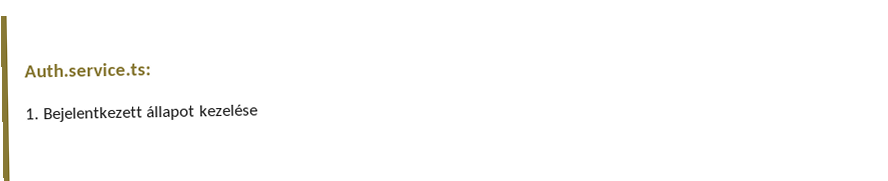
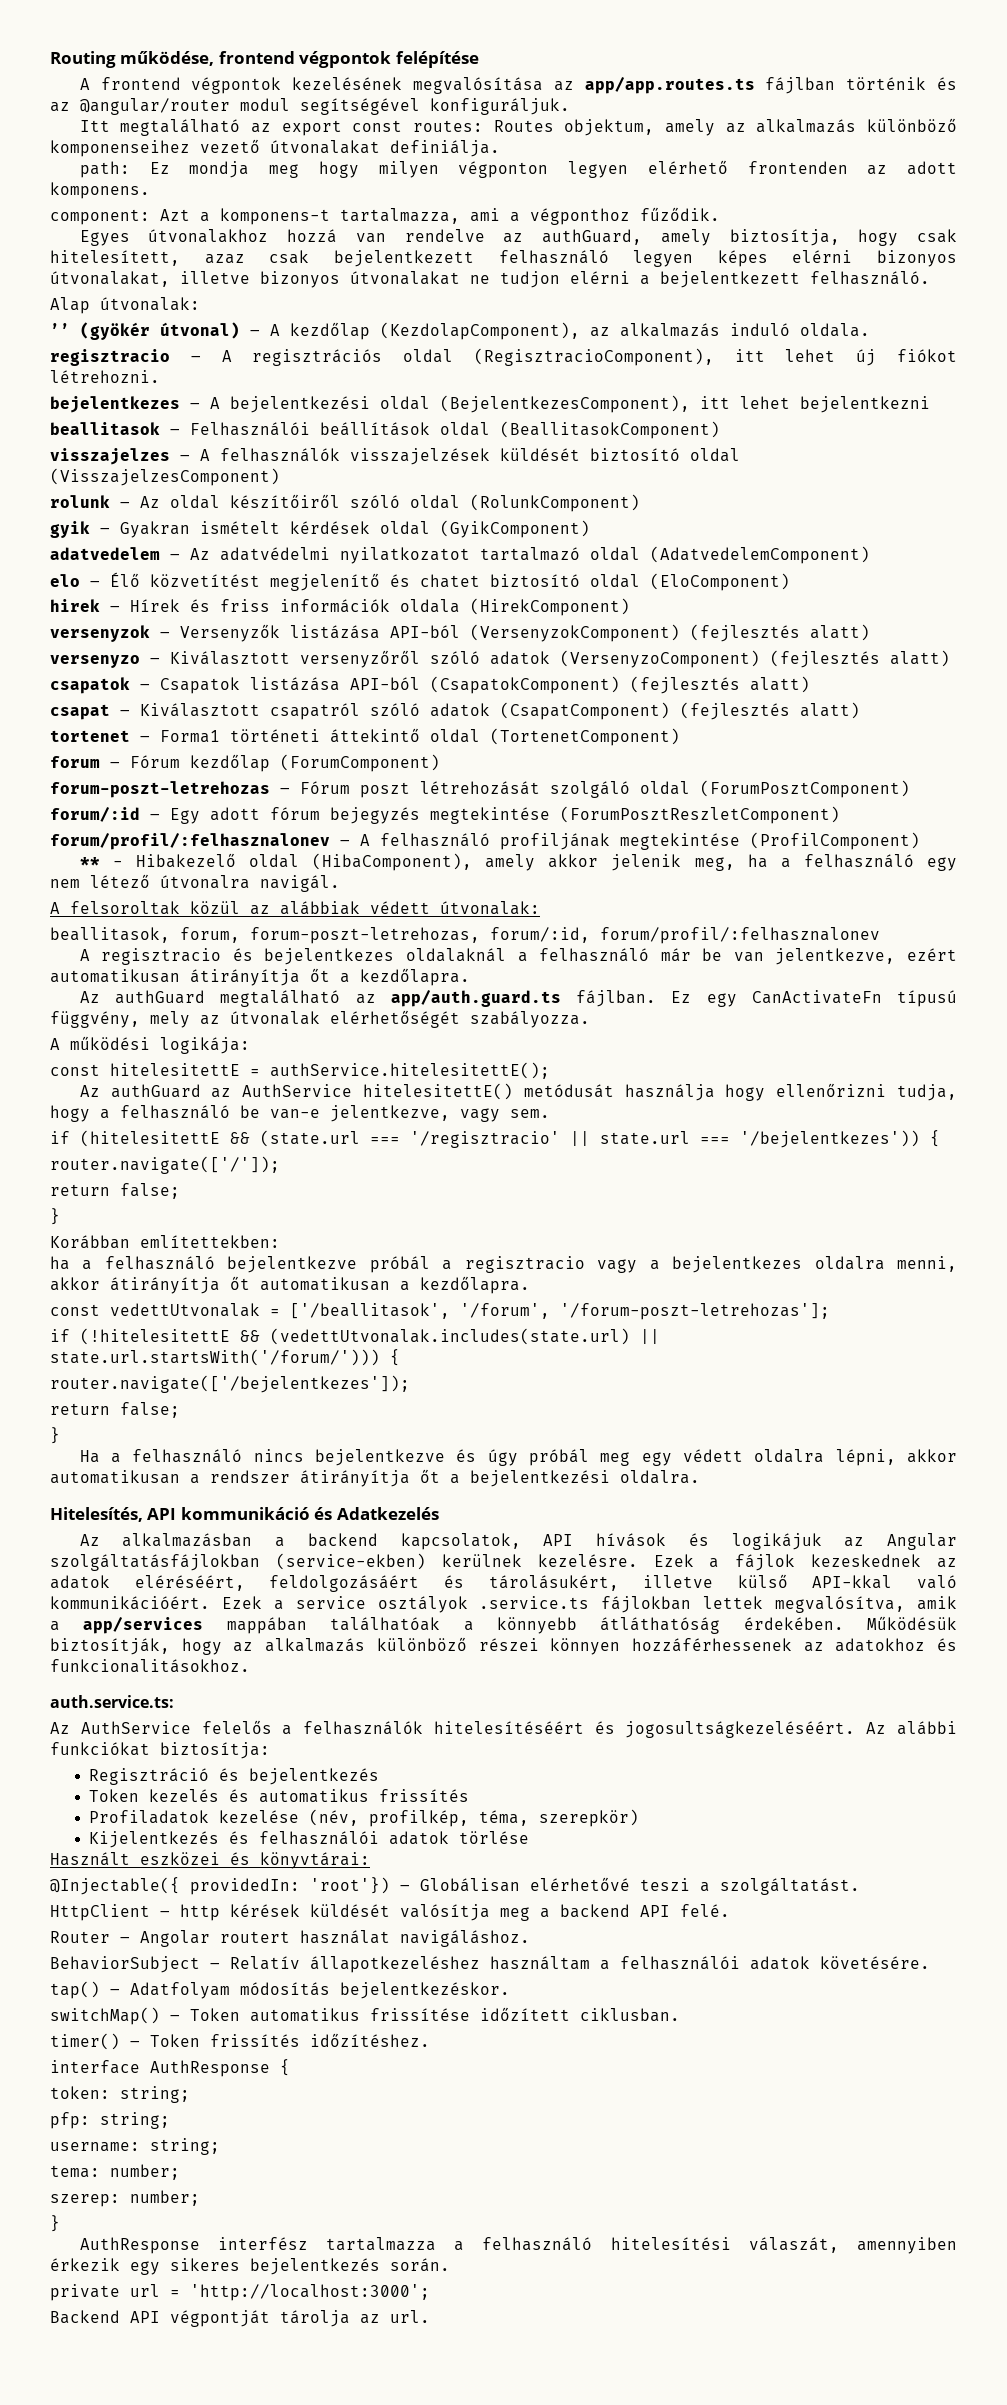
[24,62,151,78] [25,104,258,123] Auth.service.ts: // 1. Bejelentkezett állapot kezelése -> [50,51,479,68] [79,77,957,94] [50,98,570,115] [79,118,957,136] [50,139,500,157] [79,160,957,178] [50,182,150,199] [50,207,720,225] [79,229,957,246] [50,250,957,267] [50,271,930,288] [50,297,200,314] [50,322,870,340] [50,348,958,366] [50,370,160,383] [50,395,930,413] [50,421,720,439] [50,448,740,465] [50,468,280,486] [50,494,640,512] [50,520,590,538] [50,546,870,564] [50,572,790,591] [50,598,630,616] [50,624,870,642] [50,650,950,668] [50,676,810,694] [50,702,860,720] [50,728,680,746] [50,754,440,772] [50,780,910,798] [50,806,840,824] [50,832,920,850] [79,853,957,871] [50,874,340,892] [50,901,540,915] [50,927,880,944] [79,948,958,965] [50,968,470,986] [79,990,957,1007] [50,1010,590,1028] [50,1036,250,1054] [50,1062,550,1079] [79,1083,957,1101] [50,1105,550,1122] [50,1130,940,1148] [50,1156,280,1174] [50,1183,180,1199] [50,1208,60,1225] [50,1235,280,1249] [50,1256,958,1273] [50,1276,530,1294] [50,1303,830,1320] [50,1328,660,1345] [50,1349,400,1366] [50,1375,410,1393] [50,1402,180,1418] [50,1427,60,1444] [79,1449,957,1466] [50,1469,700,1487] [50,1507,439,1522] [79,1533,957,1550] [50,1553,957,1571] [50,1574,957,1592] [50,1596,958,1613] [50,1616,957,1634] [50,1637,958,1655] [50,1659,250,1673] [50,1695,174,1708] [50,1720,958,1738] [50,1742,270,1759] [89,1768,380,1785] [89,1789,470,1803] [89,1809,640,1827] [89,1831,530,1848] [50,1852,370,1869] [50,1877,860,1895] [50,1904,730,1921] [50,1930,530,1947] [50,1956,930,1973] [50,1981,510,1999] [50,2007,680,2025] [50,2033,430,2050] [50,2059,290,2077] [50,2086,190,2103] [50,2112,170,2129] [50,2138,220,2155] [50,2164,180,2180] [50,2190,200,2207] [50,2215,60,2232] [79,2237,958,2254] [50,2258,450,2275] [50,2284,430,2301] [50,2310,430,2327] Routing működése, frontend végpontok felépítése // A frontend végpontok kezelésének megvalósítása az app/app.routes.ts fájlban történik és az @angular/router modul segítségével konfiguráljuk. // Itt megtalálható az export const routes: Routes objektum, amely az alkalmazás különböző komponenseihez vezető útvonalakat definiálja. // path: Ez mondja meg hogy milyen végponton legyen elérhető frontenden az adott komponens. // component: Azt a komponens-t tartalmazza, ami a végponthoz fűződik. // Egyes útvonalakhoz hozzá van rendelve az authGuard, amely biztosítja, hogy csak hitelesített, azaz csak bejelentkezett felhasználó legyen képes elérni bizonyos útvonalakat, illetve bizonyos útvonalakat ne tudjon elérni a bejelentkezett felhasználó. // Alap útvonalak: // ’’ (gyökér útvonal) – A kezdőlap (KezdolapComponent), az alkalmazás induló oldala. // regisztracio – A regisztrációs oldal (RegisztracioComponent), itt lehet új fiókot létrehozni. // bejelentkezes – A bejelentkezési oldal (BejelentkezesComponent), itt lehet bejelentkezni // beallitasok – Felhasználói beállítások oldal (BeallitasokComponent) // visszajelzes – A felhasználók visszajelzések küldését biztosító oldal (VisszajelzesComponent) // rolunk – Az oldal készítőiről szóló oldal (RolunkComponent) // gyik – Gyakran ismételt kérdések oldal (GyikComponent) // adatvedelem – Az adatvédelmi nyilatkozatot tartalmazó oldal (AdatvedelemComponent) // elo – Élő közvetítést megjelenítő és chatet biztosító oldal (EloComponent) // hirek – Hírek és friss információk oldala (HirekComponent) // versenyzok – Versenyzők listázása API-ból (VersenyzokComponent) (fejlesztés alatt) // versenyzo – Kiválasztott versenyzőről szóló adatok (VersenyzoComponent) (fejlesztés alatt) // csapatok – Csapatok listázása API-ból (CsapatokComponent) (fejlesztés alatt) // csapat – Kiválasztott csapatról szóló adatok (CsapatComponent) (fejlesztés alatt) // tortenet – Forma1 történeti áttekintő oldal (TortenetComponent) // forum – Fórum kezdőlap (ForumComponent) // forum-poszt-letrehozas – Fórum poszt létrehozását szolgáló oldal (ForumPosztComponent) // forum/:id – Egy adott fórum bejegyzés megtekintése (ForumPosztReszletComponent) // forum/profil/:felhasznalonev – A felhasználó profiljának megtekintése (ProfilComponent) // ** - Hibakezelő oldal (HibaComponent), amely akkor jelenik meg, ha a felhasználó egy nem létező útvonalra navigál. // A felsoroltak közül az alábbiak védett útvonalak: // beallitasok, forum, forum-poszt-letrehozas, forum/:id, forum/profil/:felhasznalonev // A regisztracio és bejelentkezes oldalaknál a felhasználó már be van jelentkezve, ezért automatikusan átirányítja őt a kezdőlapra. // Az authGuard megtalálható az app/auth.guard.ts fájlban. Ez egy CanActivateFn típusú függvény, mely az útvonalak elérhetőségét szabályozza. // A működési logikája: // const hitelesitettE = authService.hitelesitettE(); // Az authGuard az AuthService hitelesitettE() metódusát használja hogy ellenőrizni tudja, hogy a felhasználó be van-e jelentkezve, vagy sem. // if (hitelesitettE && (state.url === '/regisztracio' || state.url === '/bejelentkezes')) { // router.navigate(['/']); // return false; // } // Korábban említettekben: // ha a felhasználó bejelentkezve próbál a regisztracio vagy a bejelentkezes oldalra menni, akkor átirányítja őt automatikusan a kezdőlapra. // const vedettUtvonalak = ['/beallitasok', '/forum', '/forum-poszt-letrehozas']; // if (!hitelesitettE && (vedettUtvonalak.includes(state.url) || state.url.startsWith('/forum/'))) { // router.navigate(['/bejelentkezes']); // return false; // } // Ha a felhasználó nincs bejelentkezve és úgy próbál meg egy védett oldalra lépni, akkor automatikusan a rendszer átirányítja őt a bejelentkezési oldalra. // Hitelesítés, API kommunikáció és Adatkezelés // Az alkalmazásban a backend kapcsolatok, API hívások és logikájuk az Angular szolgáltatásfájlokban (service-ekben) kerülnek kezelésre. Ezek a fájlok kezeskednek az adatok eléréséért, feldolgozásáért és tárolásukért, illetve külső API-kkal való kommunikációért. Ezek a service osztályok .service.ts fájlokban lettek megvalósítva, amik a app/services mappában találhatóak a könnyebb átláthatóság érdekében. Működésük biztosítják, hogy az alkalmazás különböző részei könnyen hozzáférhessenek az adatokhoz és funkcionalitásokhoz. // auth.service.ts: // Az AuthService felelős a felhasználók hitelesítéséért és jogosultságkezeléséért. Az alábbi funkciókat biztosítja: // Regisztráció és bejelentkezés // Token kezelés és automatikus frissítés // Profiladatok kezelése (név, profilkép, téma, szerepkör) // Kijelentkezés és felhasználói adatok törlése // Használt eszközei és könyvtárai: // @Injectable({ providedIn: 'root'}) – Globálisan elérhetővé teszi a szolgáltatást. // HttpClient – http kérések küldését valósítja meg a backend API felé. // Router – Angolar routert használat navigáláshoz. // BehaviorSubject – Relatív állapotkezeléshez használtam a felhasználói adatok követésére. // tap() – Adatfolyam módosítás bejelentkezéskor. // switchMap() – Token automatikus frissítése időzített ciklusban. // timer() – Token frissítés időzítéshez. // interface AuthResponse { // token: string; // pfp: string; // username: string; // tema: number; // szerep: number; // } // AuthResponse interfész tartalmazza a felhasználó hitelesítési válaszát, amennyiben érkezik egy sikeres bejelentkezés során. // private url = 'http://localhost:3000'; // Backend API végpontját tárolja az url.

